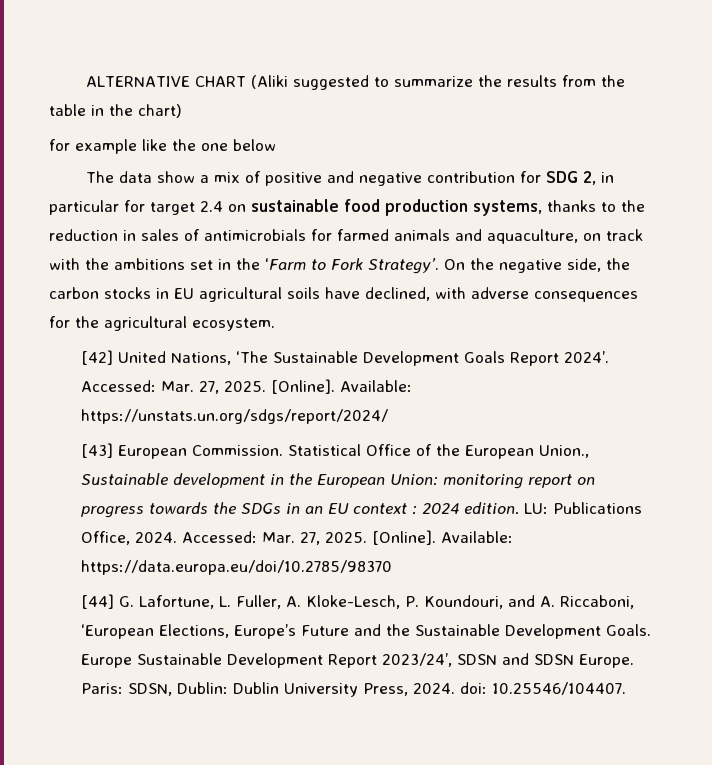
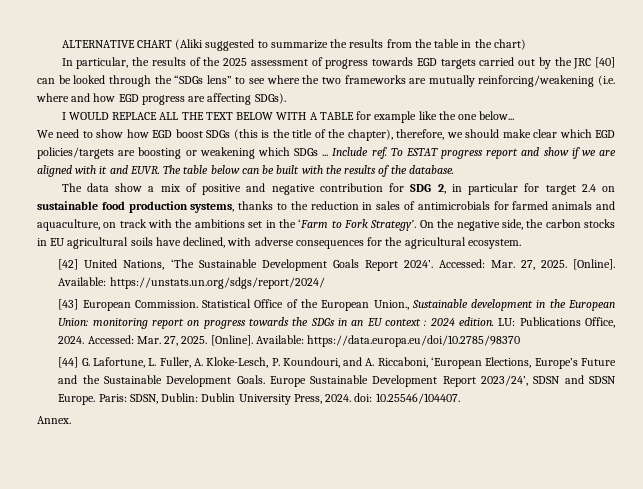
(182, 111) none -> [61,57,615,69] [37,75,615,87] [36,93,286,105] [61,112,354,120] In particular, the results of the 2025 assessment of progress towards EGD targets carried out by the JRC [40] can be looked through the “SDGs lens” to see where the two frameworks are mutually reinforcing/weakening (i.e. where and how EGD progress are affecting SDGs). // I WOULD REPLACE ALL THE TEXT BELOW WITH A TABLE
[233,139,276,151] below -> [479,111,515,120] [37,129,615,141] [37,147,616,159] [37,165,454,177] below... // We need to show how EGD boost SDGs (this is the title of the chapter), therefore, we should make clear which EGD policies/targets are boosting or weakening which SDGs ... Include ref. To ESTAT progress report and show if we are aligned with it and EUVR. The table below can be built with the results of the database.
(627, 688) none -> [37,416,71,424] // Annex.

